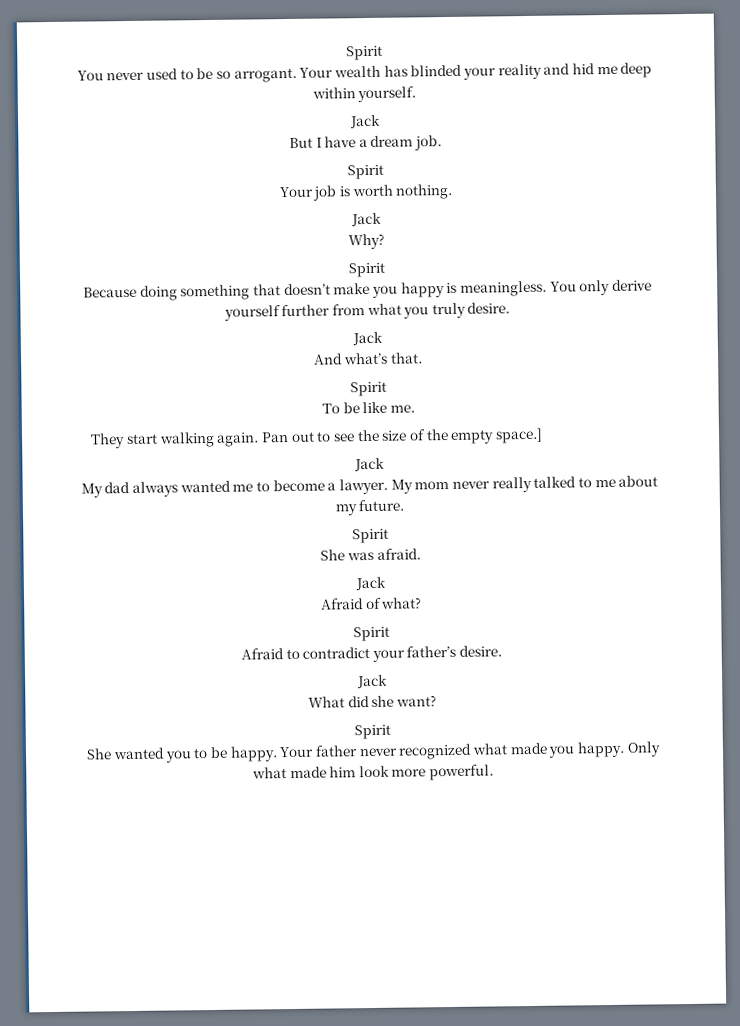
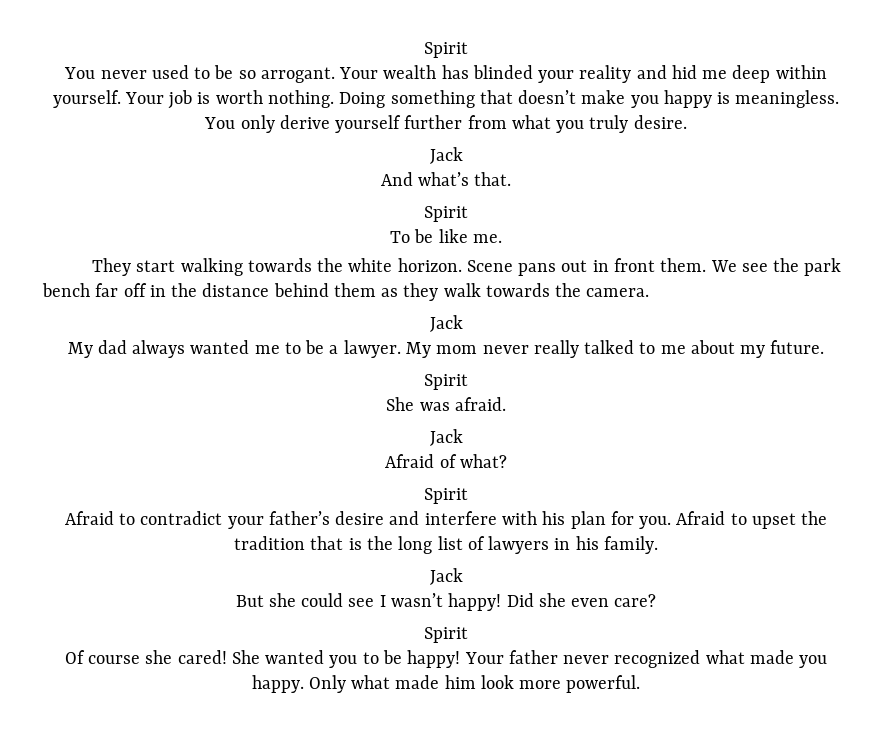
[349,114,381,129] [288,135,443,151] [347,164,384,180] // Jack // But I have a dream job. // Spirit // -> (121, 99) none
[351,212,382,227] [348,233,385,250] [348,262,386,278] [83,285,178,301] // Jack // Why? // Spirit // Because doing -> [339,92,386,108] Doing
[216,427,543,447] again. Pan out to see the size of the empty space.] -> [247,258,842,276] [42,283,650,301] towards the white horizon. Scene pans out in front them. We see the park bench far off in the distance behind them as they walk towards the camera.
[272,479,325,492] become -> [305,340,325,354] be
[459,645,503,657] [357,674,388,689] [308,695,437,708] [354,724,391,740] desire. // Jack // What did she want? // Spirit // -> [335,511,828,529] [234,536,658,554] [429,568,463,585] [235,593,657,611] [424,627,468,643] [64,650,227,664] desire and interfere with his plan for you. Afraid to upset the tradition that is the long list of lawyers in his family. // Jack // But she could see I wasn’t happy! Did she even care? // Spirit // Of course she cared!
[229,746,278,762] happy. -> [407,650,461,668] happy!

